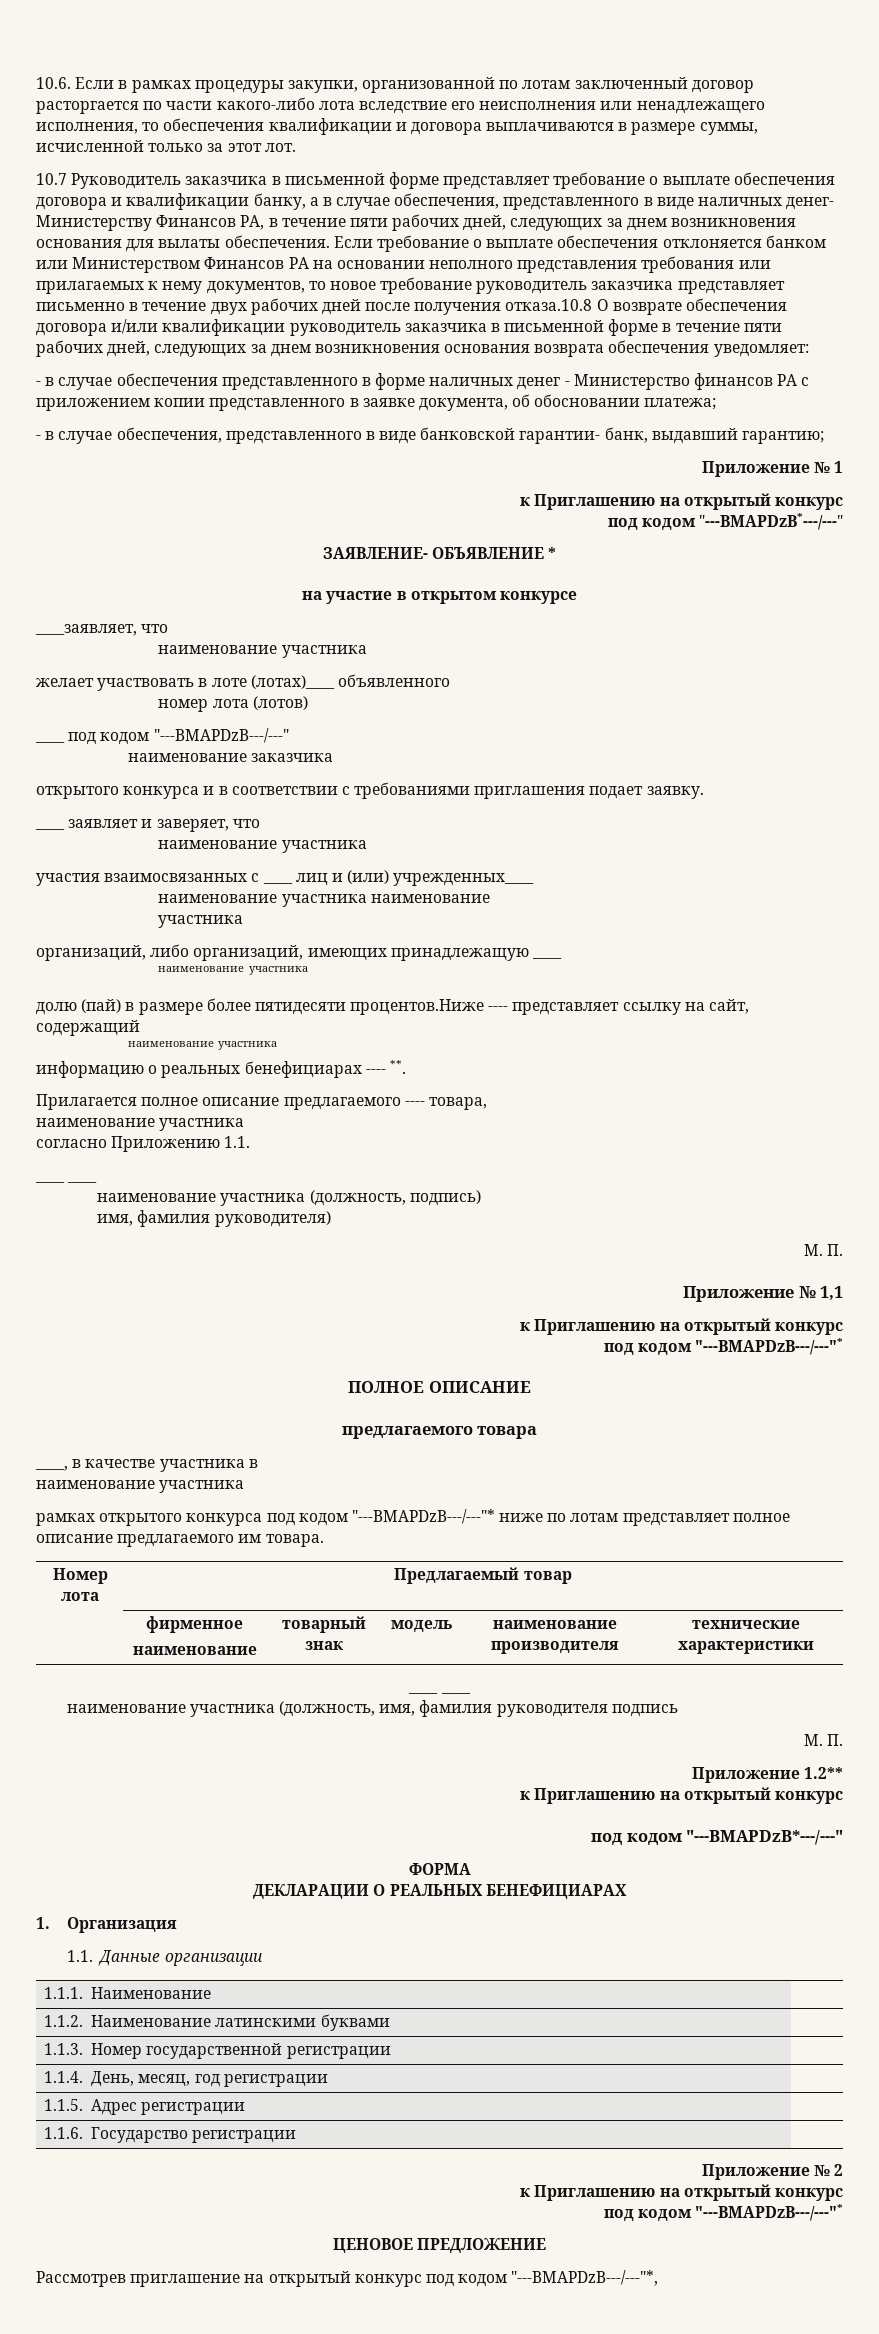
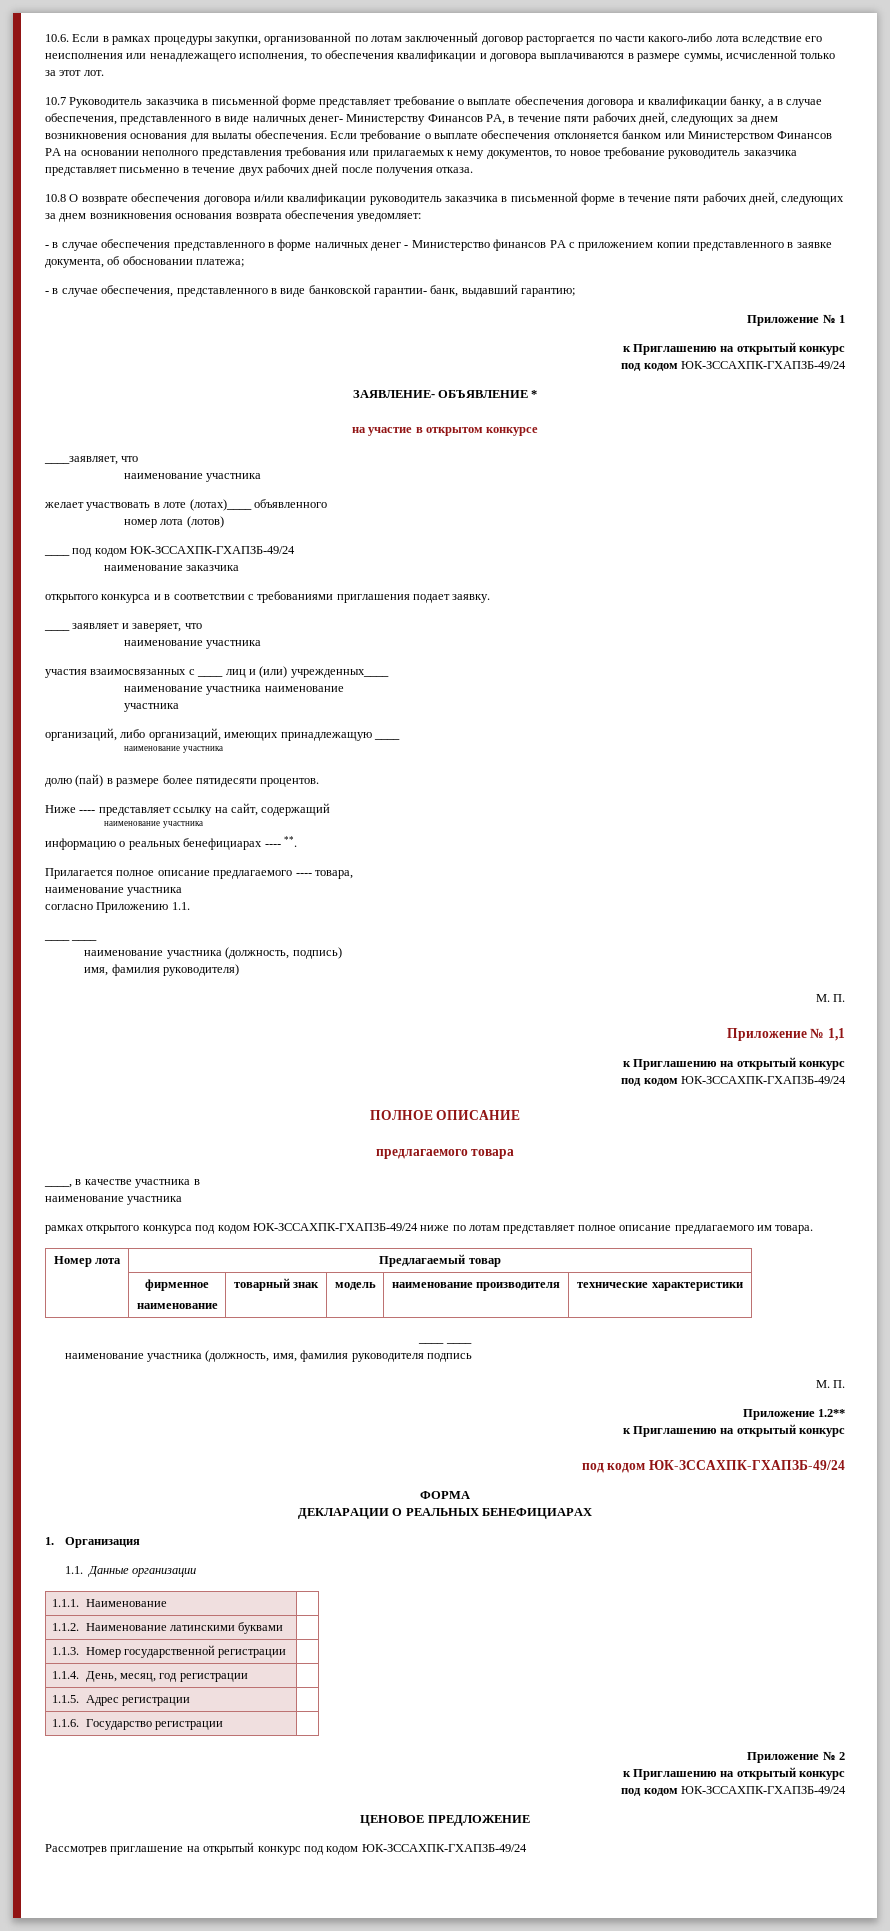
[505,299,593,311] отказа.10.8 -> [436,167,474,173] [45,194,66,202] отказа. // 10.8
[698,513,843,530] "---BMAPDzB*---/---" -> [681,361,846,369] ЮК-ЗССАХПК-ГХАПЗБ-49/24
[153,728,289,743] "---BMAPDzB---/---" -> [130,546,296,554] ЮК-ЗССАХПК-ГХАПЗБ-49/24
[350,999,485,1015] процентов.Ниже -> [260,778,320,787] [45,805,76,813] процентов. // Ниже
[694,1338,843,1355] "---BMAPDzB---/---"* -> [681,1076,846,1084] ЮК-ЗССАХПК-ГХАПЗБ-49/24
[351,1509,495,1524] "---BMAPDzB---/---"* -> [252,1223,418,1231] ЮК-ЗССАХПК-ГХАПЗБ-49/24
[686,1830,843,1845] "---BMAPDzB*---/---" -> [649,1460,845,1470] ЮК-ЗССАХПК-ГХАПЗБ-49/24
[694,2204,843,2221] "---BMAPDzB---/---"* -> [681,1786,846,1794] ЮК-ЗССАХПК-ГХАПЗБ-49/24
[511,2270,659,2286] "---BMAPDzB---/---"*, -> [361,1844,527,1852] ЮК-ЗССАХПК-ГХАПЗБ-49/24

